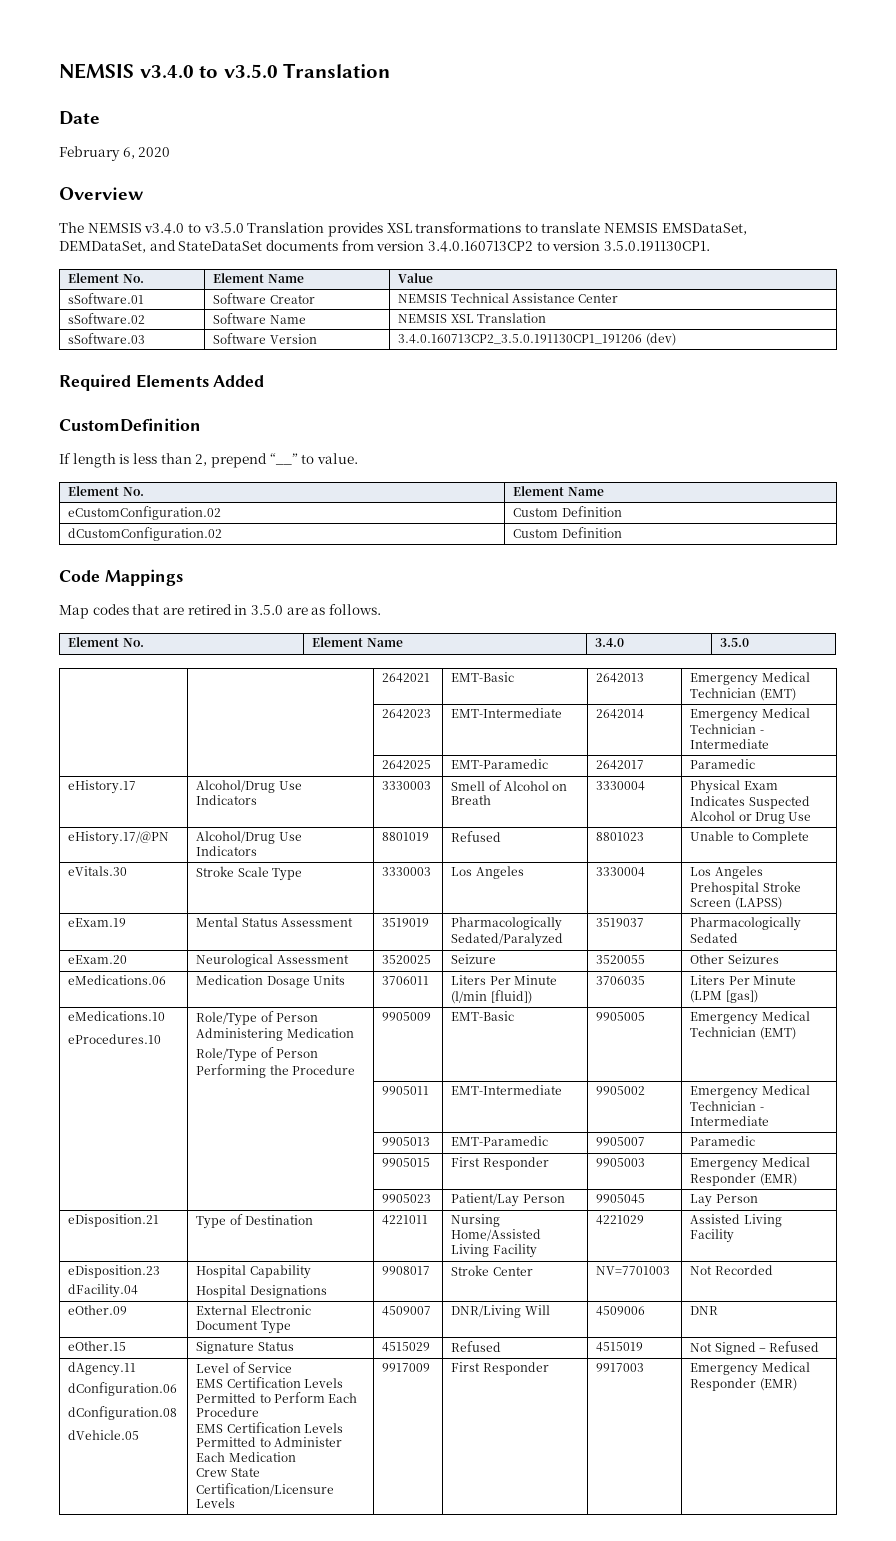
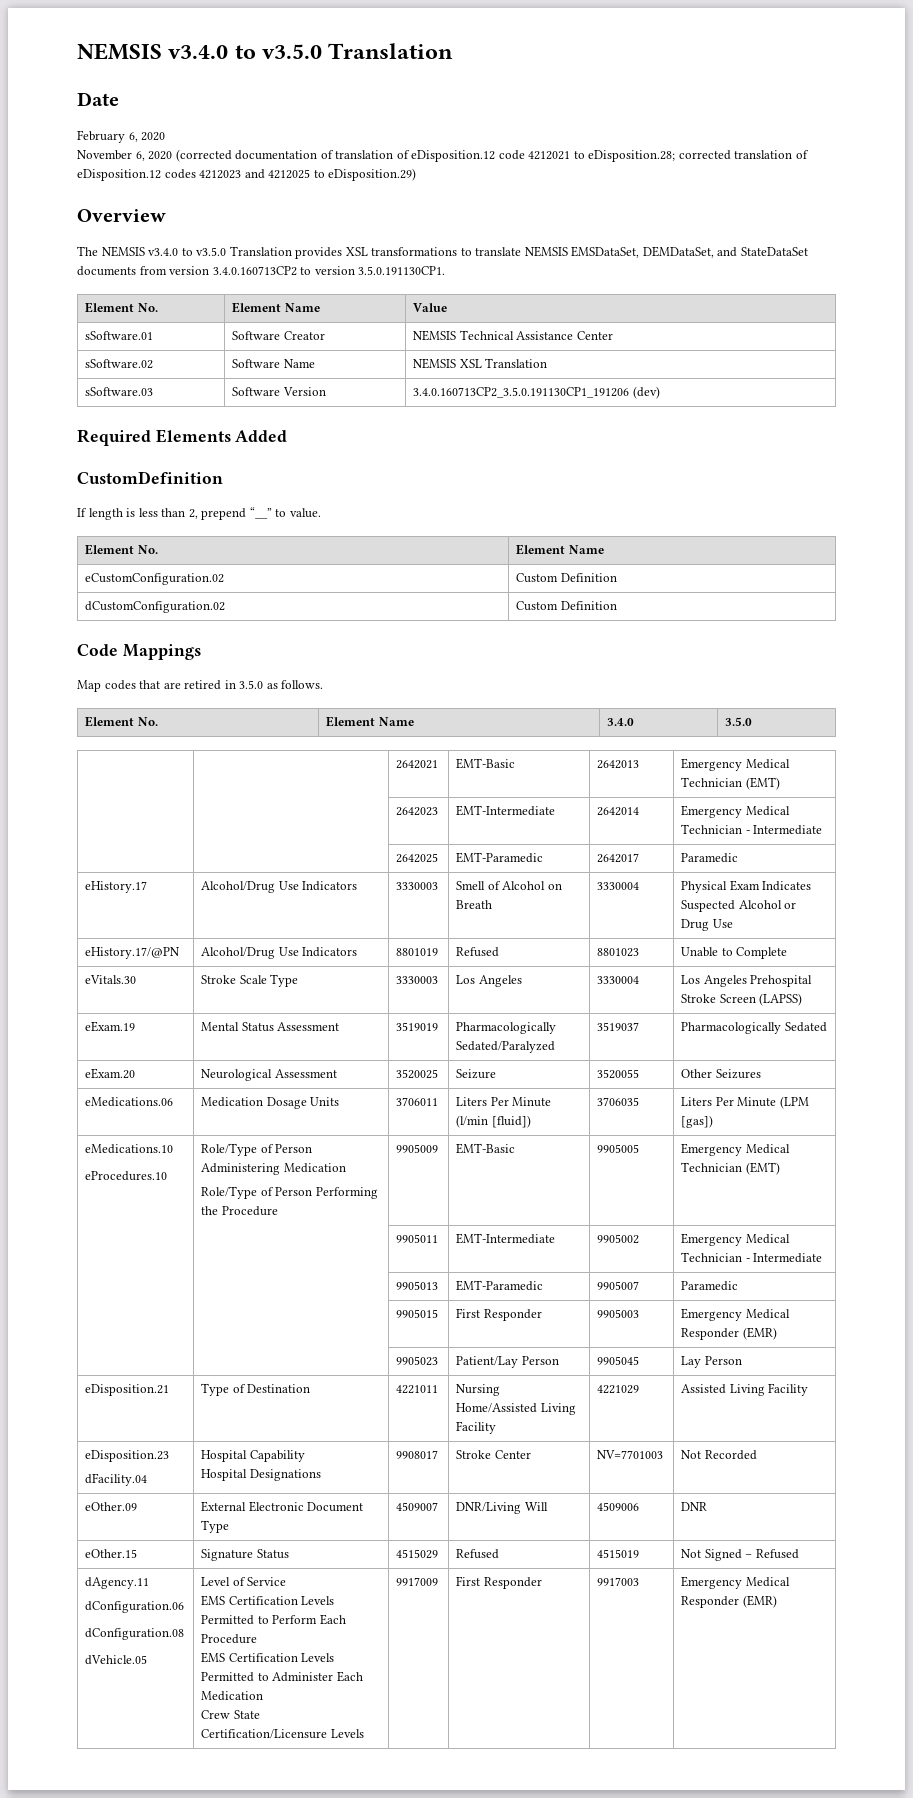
(171, 152) none -> [77,149,809,162] [77,168,417,181] // November 6, 2020 (corrected documentation of translation of eDisposition.12 code 4212021 to eDisposition.28; corrected translation of eDisposition.12 codes 4212023 and 4212025 to eDisposition.29)
[286,607,308,615] are -> (264, 684) none

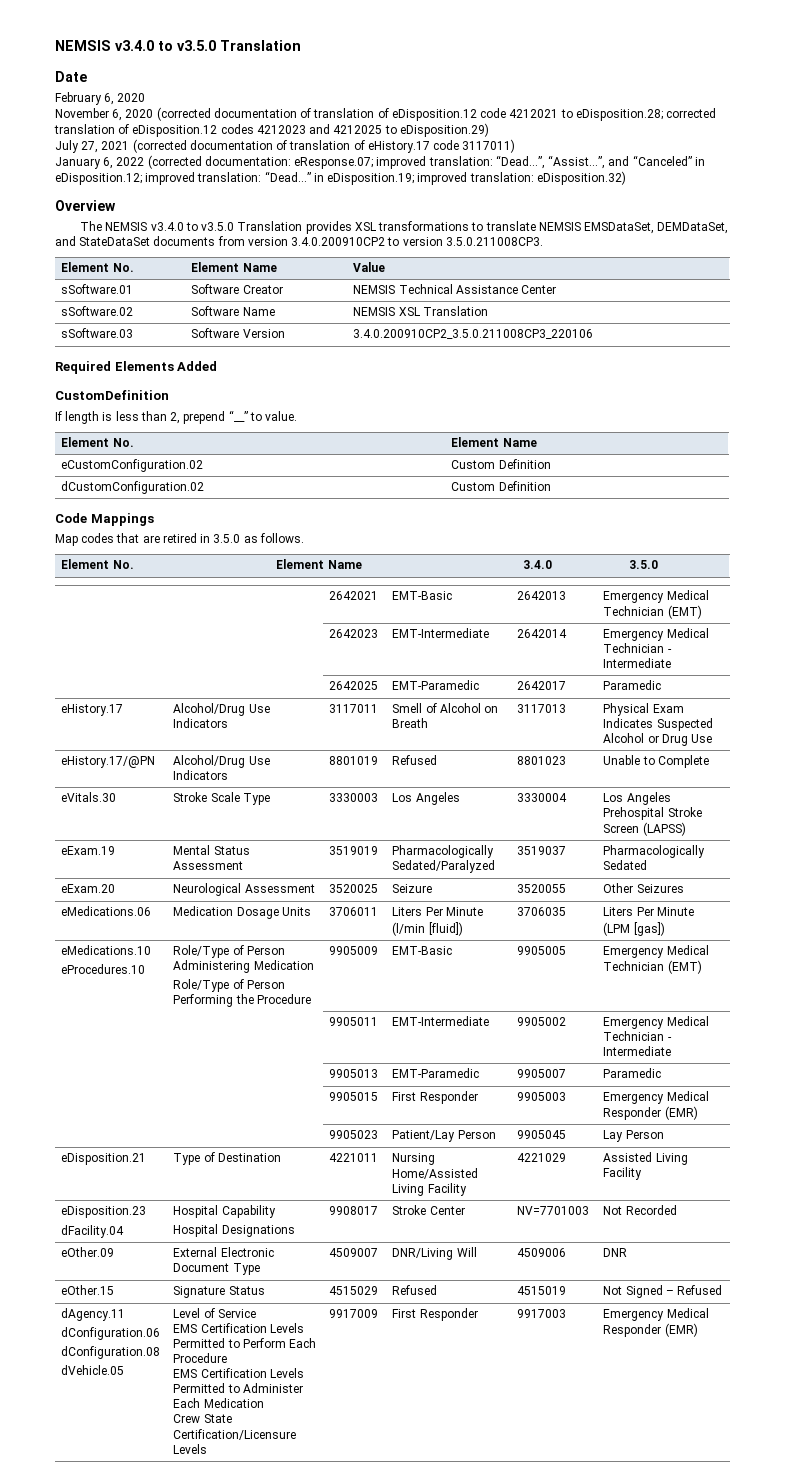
(417, 174) none -> [55,139,516,153] [55,155,705,169] [55,171,626,185] // July 27, 2021 (corrected documentation of translation of eHistory.17 code 3117011) // January 6, 2022 (corrected documentation: eResponse.07; improved translation: “Dead…”, “Assist…”, and “Canceled” in eDisposition.12; improved translation: “Dead…” in eDisposition.19; improved translation: eDisposition.32)
[212,266,297,276] 3.4.0.160713CP2 -> [291,237,386,246] 3.4.0.200910CP2
[358,266,446,275] 3.5.0.191130CP1. -> [445,237,543,246] 3.5.0.211008CP3.
[413,386,660,399] 3.4.0.160713CP2_3.5.0.191130CP1_191206 (dev) -> [353,329,594,339] 3.4.0.200910CP2_3.5.0.211008CP3_220106
[396,882,439,890] 3330003 -> [329,704,379,713] 3117011
[597,882,640,890] 3330004 -> [517,704,567,713] 3117013

